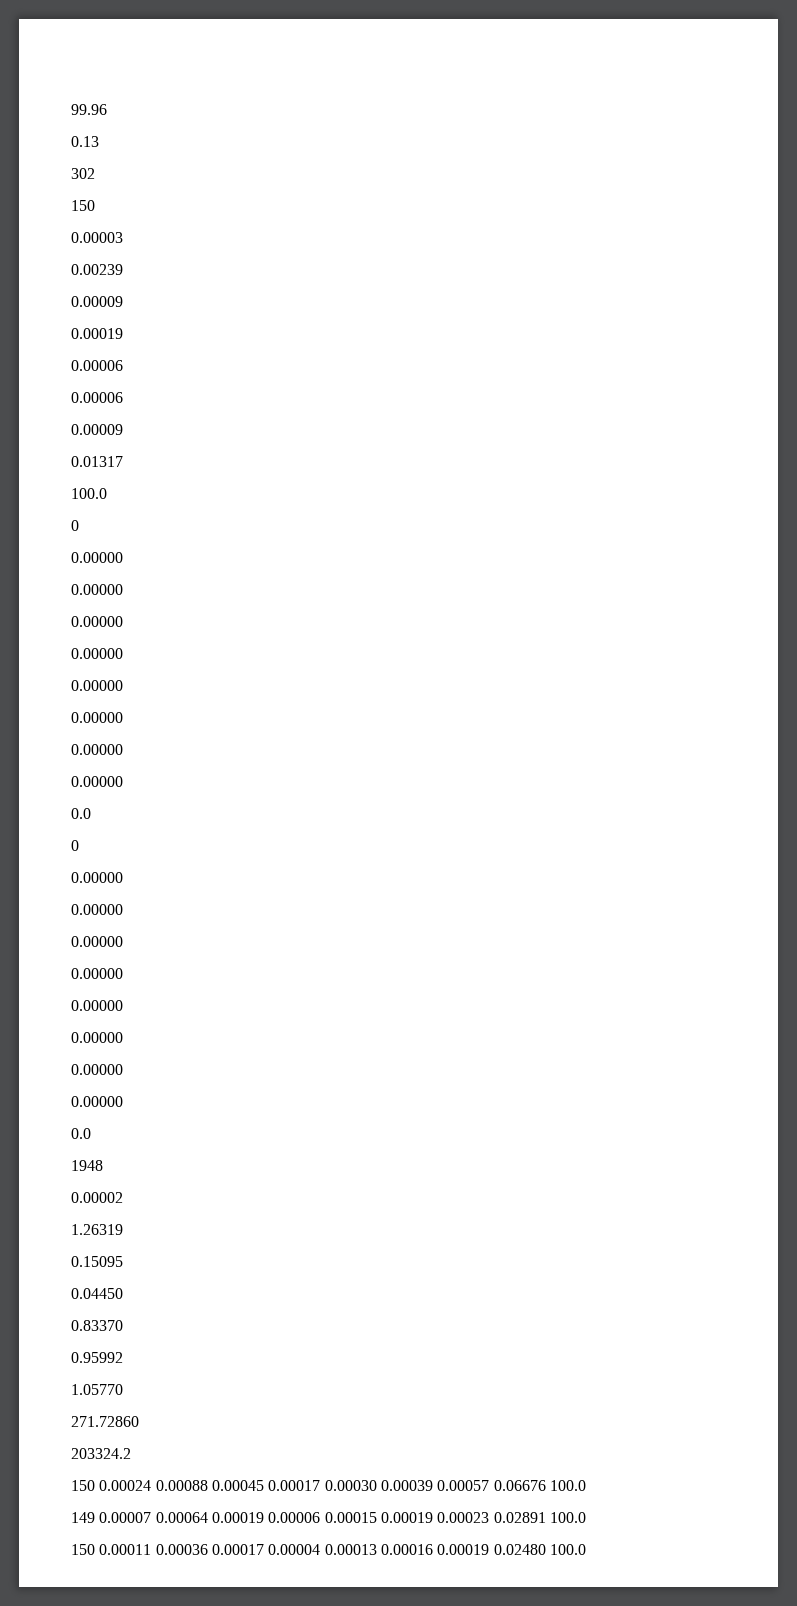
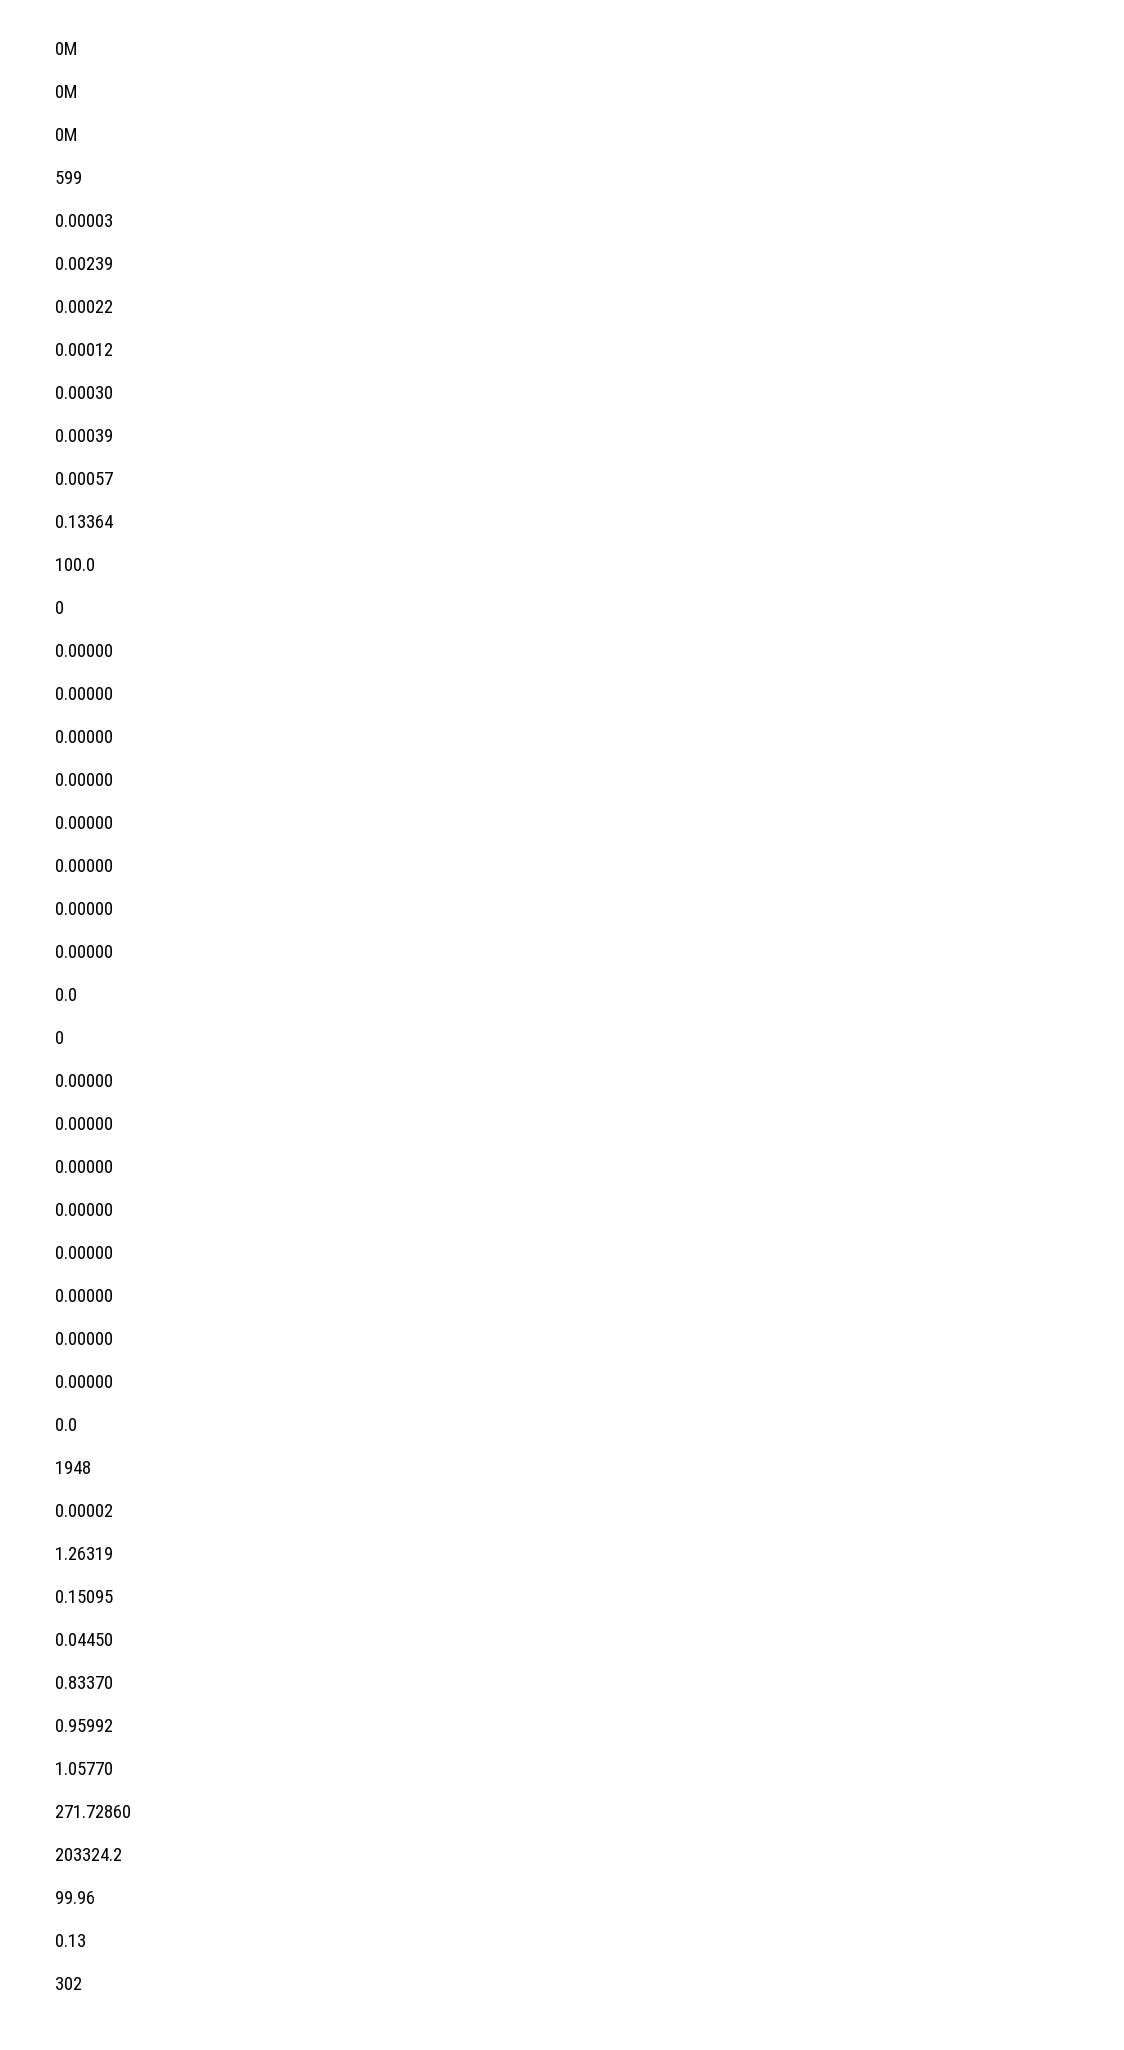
[71,104,107,115] [71,136,99,147] [71,168,95,179] [71,200,95,211] [71,232,123,243] [71,264,123,275] [71,296,123,307] [71,328,123,339] [71,360,123,371] [71,392,123,403] [71,424,123,435] [71,456,123,467] 99.96 // 0.13 // 302 // 150 // 0.00003 // 0.00239 // 0.00009 // 0.00019 // 0.00006 // 0.00006 // 0.00009 // 0.01317 -> [55,42,77,55] [55,85,77,98] [55,128,77,141] [55,171,82,184] [55,214,113,227] [55,257,113,270] [55,300,113,313] [55,343,113,356] [55,386,113,399] [55,429,113,442] [55,472,113,485] [55,515,113,528] 0M // 0M // 0M // 599 // 0.00003 // 0.00239 // 0.00022 // 0.00012 // 0.00030 // 0.00039 // 0.00057 // 0.13364
[71,1480,586,1491] [71,1512,586,1523] [71,1544,586,1555] 150 0.00024 0.00088 0.00045 0.00017 0.00030 0.00039 0.00057 0.06676 100.0 // 149 0.00007 0.00064 0.00019 0.00006 0.00015 0.00019 0.00023 0.02891 100.0 // 150 0.00011 0.00036 0.00017 0.00004 0.00013 0.00016 0.00019 0.02480 100.0 -> [55,1891,95,1904] [55,1934,86,1947] [55,1977,82,1990] 99.96 // 0.13 // 302

